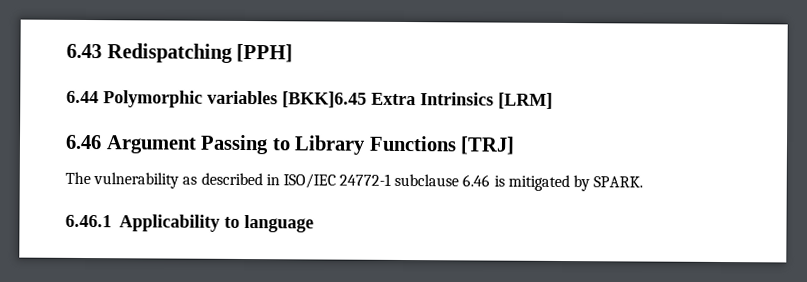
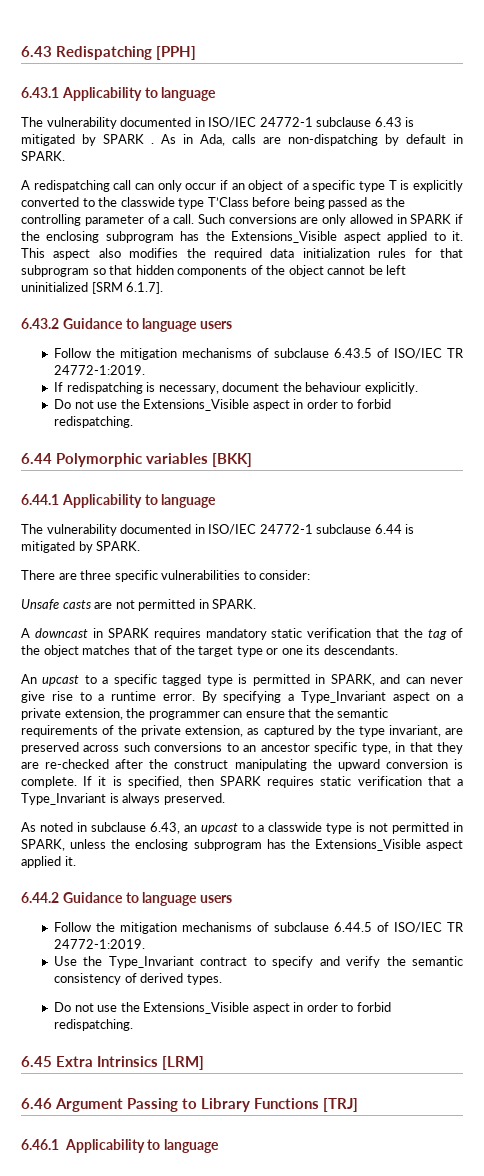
[66,90,367,108] 6.44 Polymorphic variables [BKK]6.45 -> [21,87,217,101] [21,117,415,129] [21,134,463,146] [21,151,65,161] [21,180,464,192] [21,197,406,209] [21,214,463,226] [21,231,463,243] [21,248,463,260] [21,265,407,277] [21,282,164,294] [21,318,233,332] [54,348,464,360] [54,365,146,375] [54,382,418,394] [54,399,391,411] [54,416,134,428] [21,453,253,467] [21,494,217,508] [21,524,415,536] [21,541,141,553] [21,570,311,582] [21,599,257,611] [21,628,464,640] [21,645,398,657] [21,674,463,686] [21,691,463,703] [21,708,389,720] [21,725,463,737] [21,742,463,754] [21,759,463,771] [21,776,464,788] [21,793,225,805] [21,822,463,834] [21,839,463,851] [21,856,76,868] [21,892,233,906] [54,922,464,934] [54,939,146,949] [54,956,464,968] [54,973,222,985] [54,1002,391,1014] [54,1019,134,1031] [21,1056,52,1067] 6.43.1 Applicability to language // The vulnerability documented in ISO/IEC 24772-1 subclause 6.43 is mitigated by SPARK . As in Ada, calls are non-dispatching by default in SPARK. // A redispatching call can only occur if an object of a specific type T is explicitly converted to the classwide type T’Class before being passed as the controlling parameter of a call. Such conversions are only allowed in SPARK if the enclosing subprogram has the Extensions_Visible aspect applied to it. This aspect also modifies the required data initialization rules for that subprogram so that hidden components of the object cannot be left uninitialized [SRM 6.1.7]. // 6.43.2 Guidance to language users // Follow the mitigation mechanisms of subclause 6.43.5 of ISO/IEC TR 24772-1:2019. // If redispatching is necessary, document the behaviour explicitly. // Do not use the Extensions_Visible aspect in order to forbid redispatching. // 6.44 Polymorphic variables [BKK] // 6.44.1 Applicability to language // The vulnerability documented in ISO/IEC 24772-1 subclause 6.44 is mitigated by SPARK. // There are three specific vulnerabilities to consider: // Unsafe casts are not permitted in SPARK. // A downcast in SPARK requires mandatory static verification that the tag of the object matches that of the target type or one its descendants. // An upcast to a specific tagged type is permitted in SPARK, and can never give rise to a runtime error. By specifying a Type_Invariant aspect on a private extension, the programmer can ensure that the semantic requirements of the private extension, as captured by the type invariant, are preserved across such conversions to an ancestor specific type, in that they are re-checked after the construct manipulating the upward conversion is complete. If it is specified, then SPARK requires static verification that a Type_Invariant is always preserved. // As noted in subclause 6.43, an upcast to a classwide type is not permitted in SPARK, unless the enclosing subprogram has the Extensions_Visible aspect applied it. // 6.44.2 Guidance to language users // Follow the mitigation mechanisms of subclause 6.44.5 of ISO/IEC TR 24772-1:2019. // Use the Type_Invariant contract to specify and verify the semantic consistency of derived types. // Do not use the Extensions_Visible aspect in order to forbid redispatching. // 6.45
[65,171,644,192] // The vulnerability as described in ISO/IEC 24772-1 subclause 6.46 is mitigated by SPARK. -> (359, 1105) none

